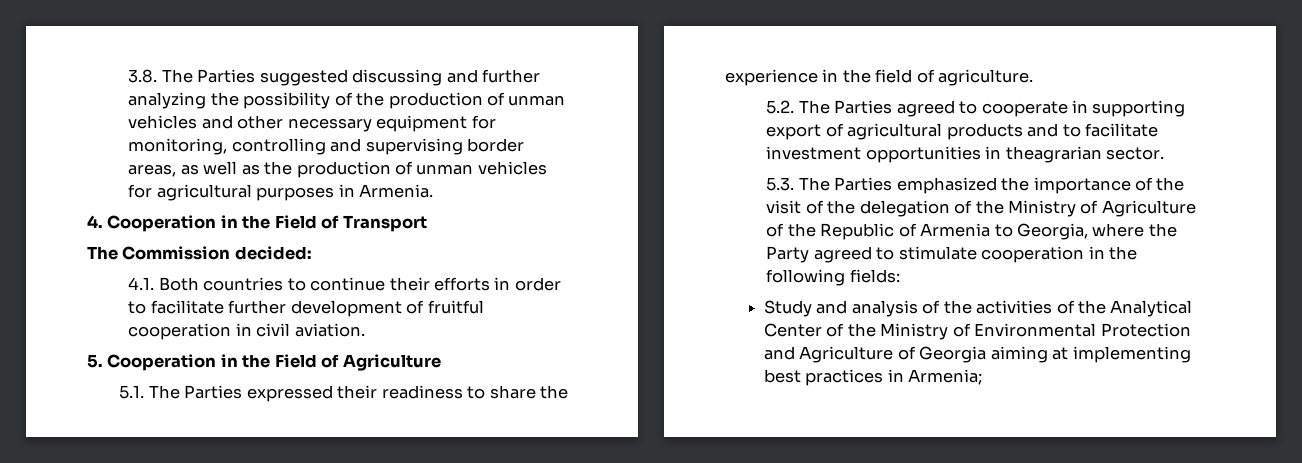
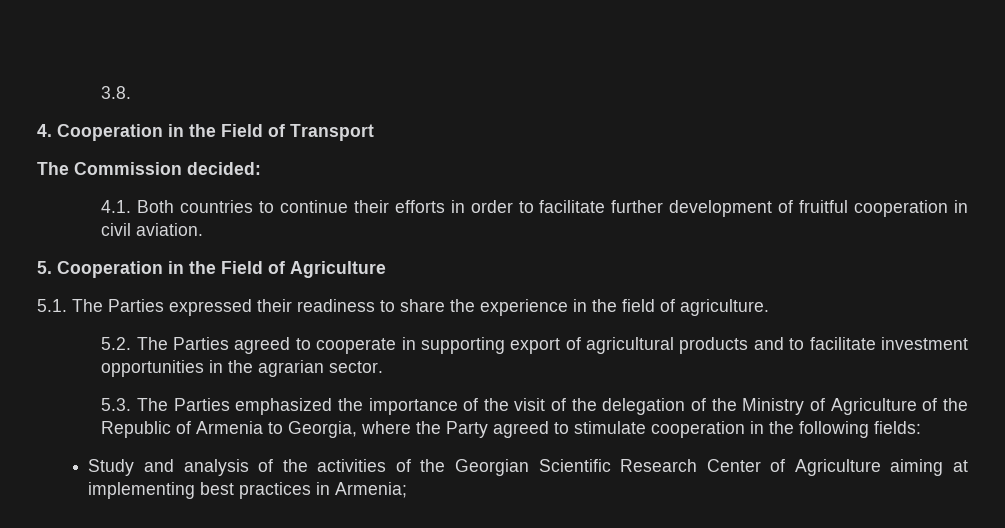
[161,69,540,86] [128,92,566,109] [128,115,496,132] [128,138,525,155] [128,161,547,178] [128,184,434,201] The Parties suggested discussing and further analyzing the possibility of the production of unman vehicles and other necessary equipment for monitoring, controlling and supervising border areas, as well as the production of unman vehicles for agricultural purposes in Armenia. -> (132, 92) none
[1005,146,1102,163] theagrarian -> [228,360,325,377] the agrarian
[1110,300,1193,317] [763,323,1191,340] [763,346,987,363] Analytical Center of the Ministry of Environmental Protection and Agriculture of Georgia -> [454,459,881,476] Georgian Scientific Research Center of Agriculture

